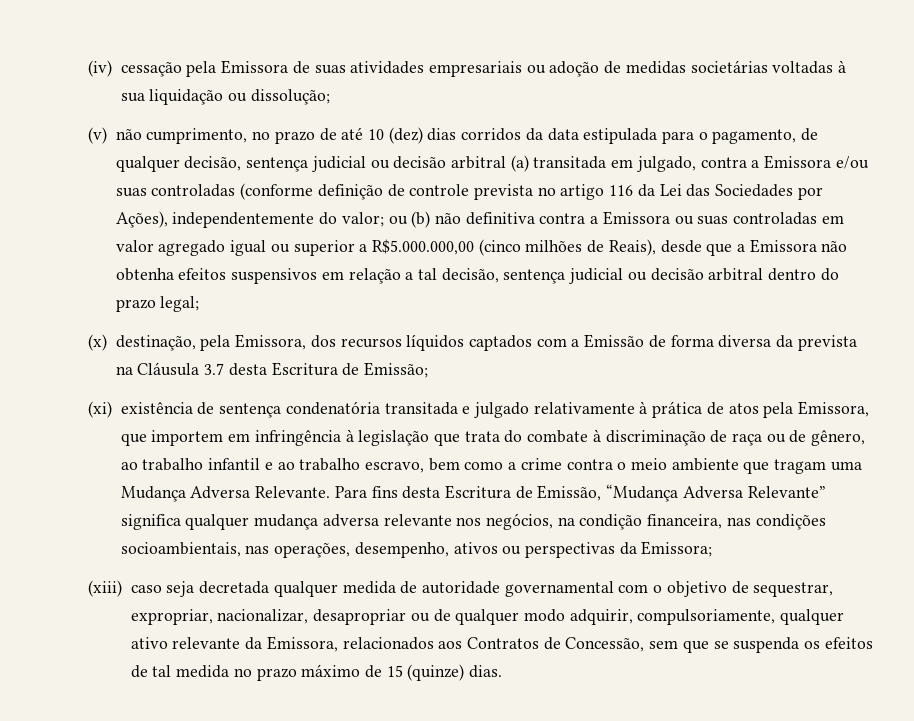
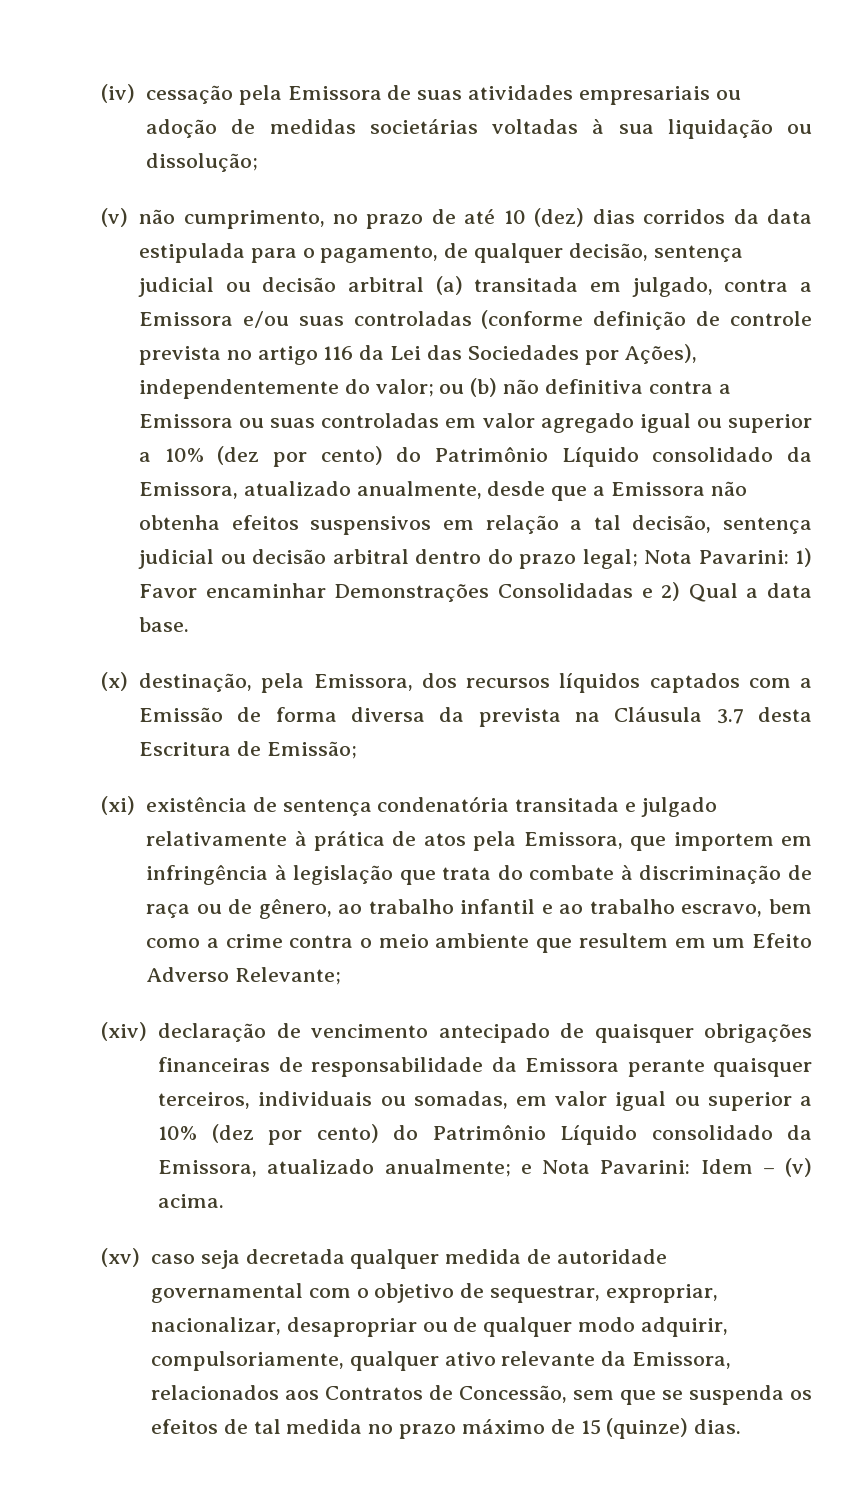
[371,239,656,256] R$5.000.000,00 (cinco milhões de Reais), -> [164,446,812,467] [139,481,482,499] 10% (dez por cento) do Patrimônio Líquido consolidado da Emissora, atualizado anualmente,
(200, 304) none -> [644,548,812,567] [139,582,812,602] [139,617,190,632] Nota Pavarini: 1) Favor encaminhar Demonstrações Consolidadas e 2) Qual a data base.
[774,459,862,474] [120,484,826,502] [120,513,826,530] [120,541,713,558] [87,580,122,597] tragam uma Mudança Adversa Relevante. Para fins desta Escritura de Emissão, “Mudança Adversa Relevante” significa qualquer mudança adversa relevante nos negócios, na condição financeira, nas condições socioambientais, nas operações, desempenho, ativos ou perspectivas da Emissora; // (xiii) -> [578,933,812,948] [146,967,341,985] [101,1022,812,1043] [158,1057,812,1077] [158,1091,812,1111] [158,1124,812,1145] [158,1158,812,1177] [158,1194,225,1208] [101,1248,141,1267] resultem em um Efeito Adverso Relevante; // (xiv) declaração de vencimento antecipado de quaisquer obrigações financeiras de responsabilidade da Emissora perante quaisquer terceiros, individuais ou somadas, em valor igual ou superior a 10% (dez por cento) do Patrimônio Líquido consolidado da Emissora, atualizado anualmente; e Nota Pavarini: Idem – (v) acima. // (xv)

